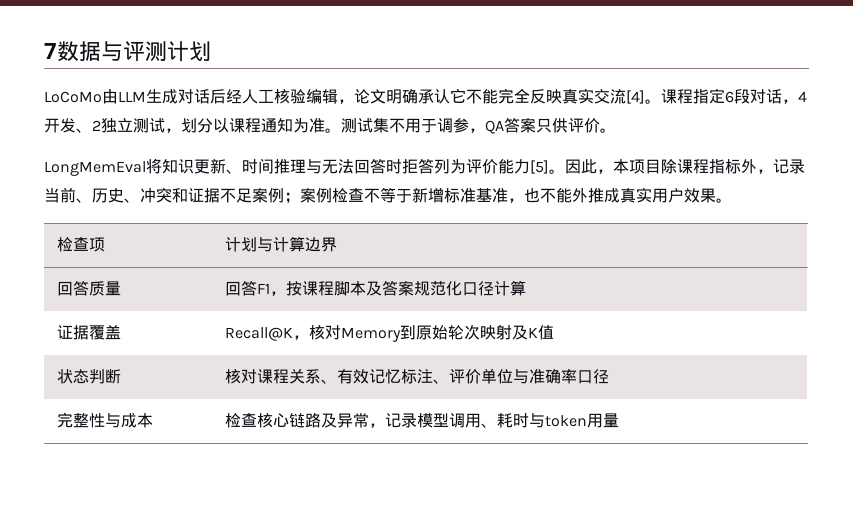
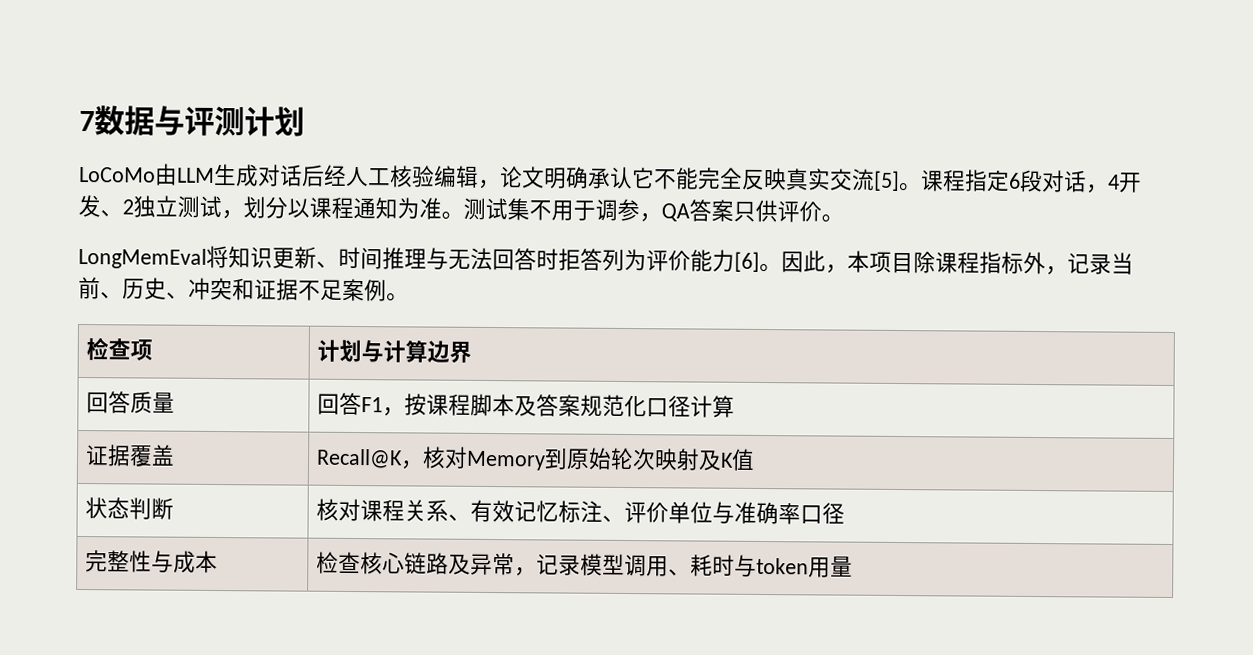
[626,90,645,104] [4] -> [874,170,900,191] [5]
[530,160,549,174] [5] -> [734,251,760,272] [6]
[284,187,716,204] ；案例检查不等于新增标准基准，也不能外推成真实用户效果 -> (387, 290) none

